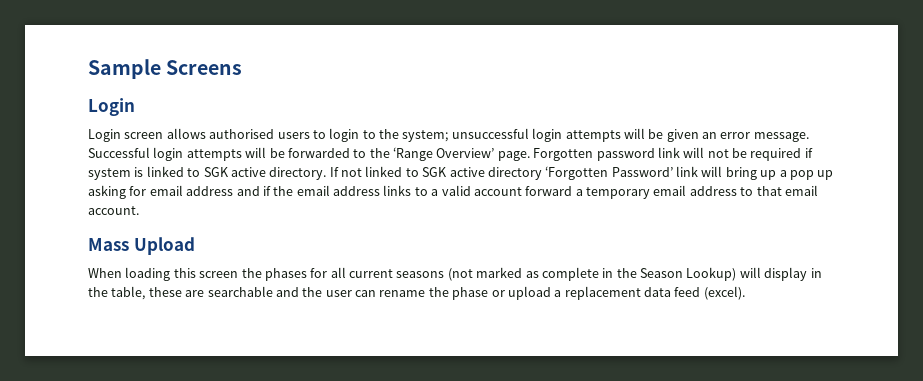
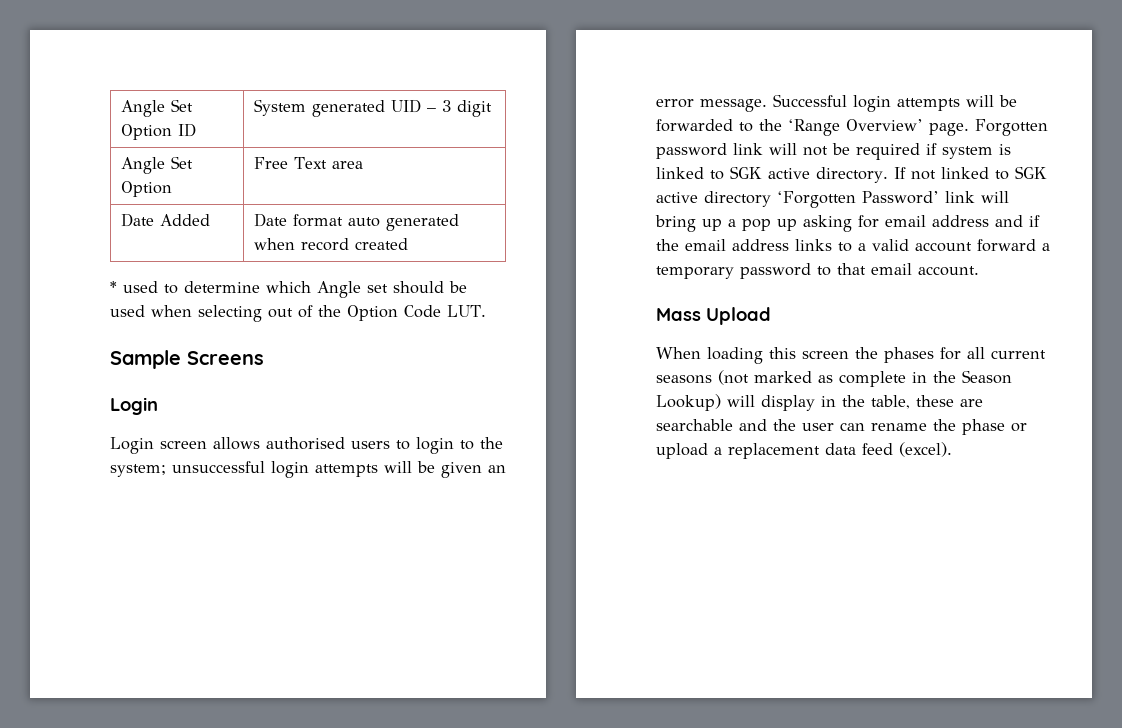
(88, 69) none -> [121,99,194,117] [121,123,197,140] [254,99,493,117] [121,156,194,174] [121,181,173,197] [254,157,364,169] [121,213,211,227] [254,213,460,231] [254,238,409,251] [110,281,467,298] [110,305,486,322] Angle Set Option ID | System generated UID – 3 digit // Angle Set Option | Free Text area // Date Added | Date format auto generated when record created // * used to determine which Angle set should be used when selecting out of the Option Code LUT. //
[653,185,737,196] email address -> [740,263,811,279] password

